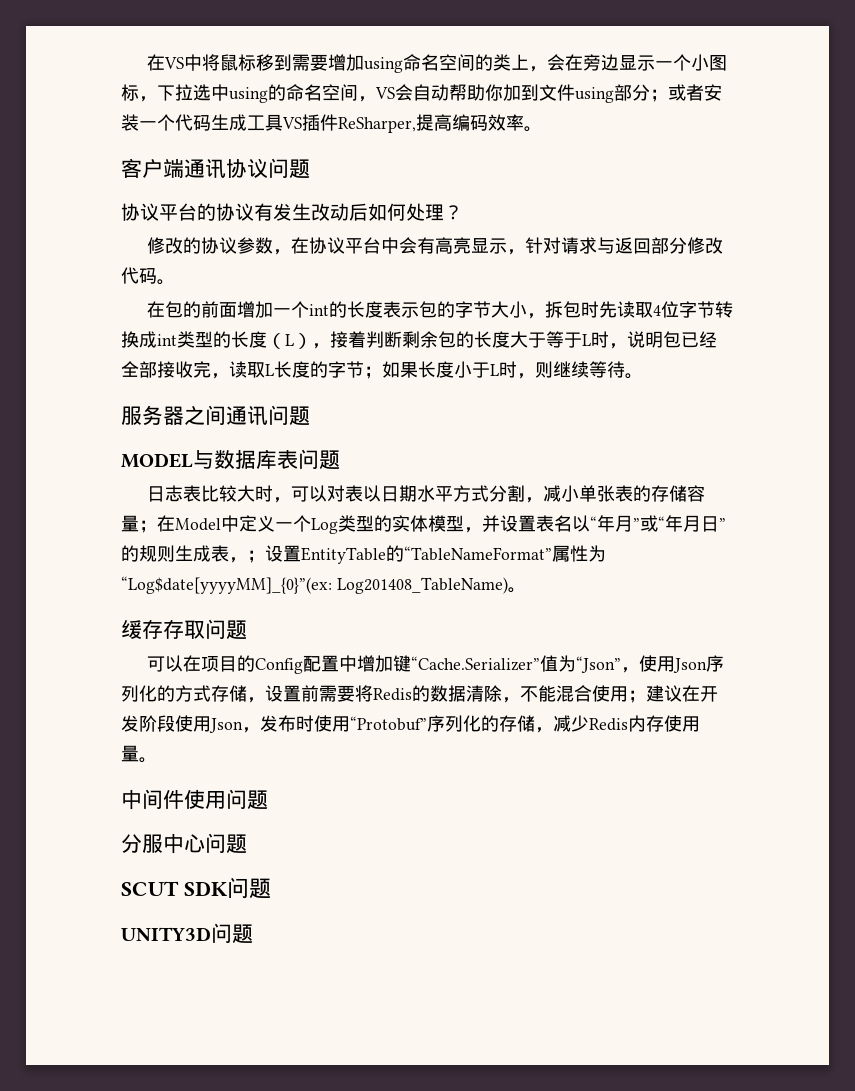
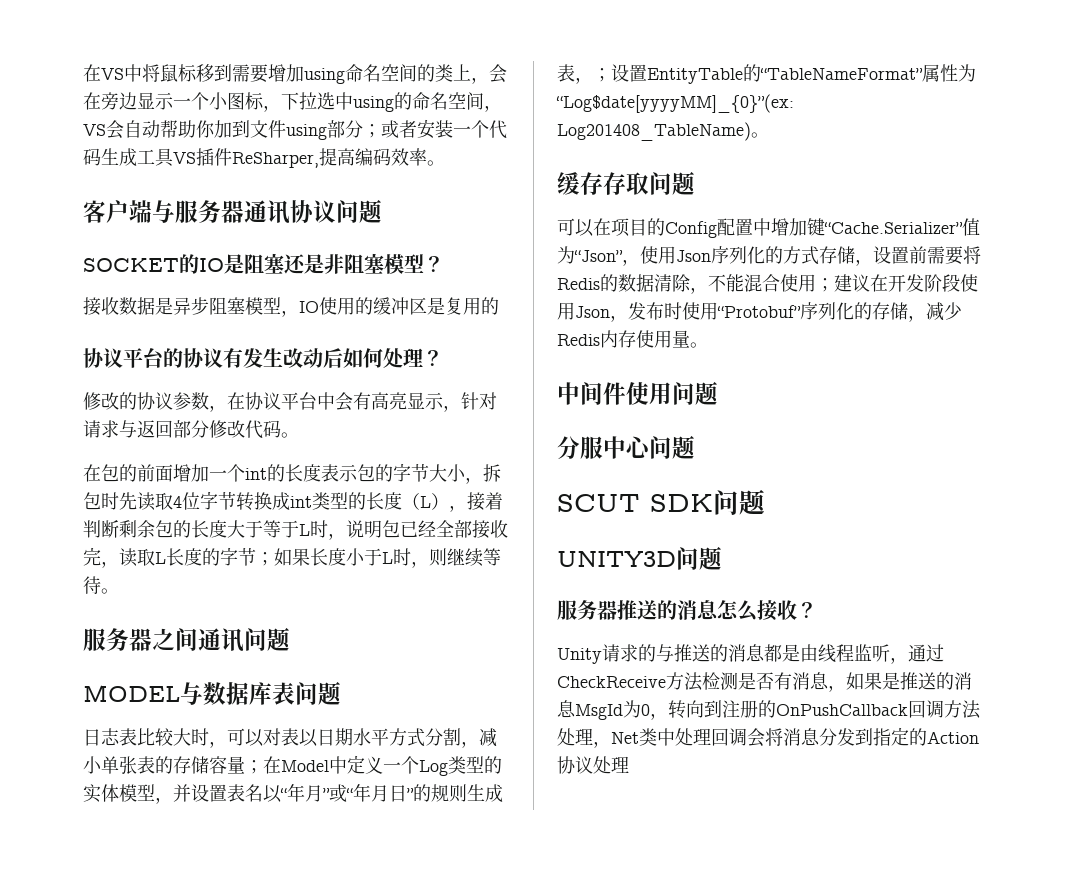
(184, 168) none -> [152,200,244,223] 与服务器
(310, 169) none -> [83,253,444,274] [83,297,499,317] // SOCKET的IO是阻塞还是非阻塞模型？ // 接收数据是异步阻塞模型，IO使用的缓冲区是复用的
(253, 934) none -> [557,600,817,622] [557,644,944,664] [557,672,972,692] [557,700,981,720] [557,727,979,748] [557,756,629,774] // 服务器推送的消息怎么接收？ // Unity请求的与推送的消息都是由线程监听，通过CheckReceive方法检测是否有消息，如果是推送的消息MsgId为0，转向到注册的OnPushCallback回调方法处理，Net类中处理回调会将消息分发到指定的Action协议处理

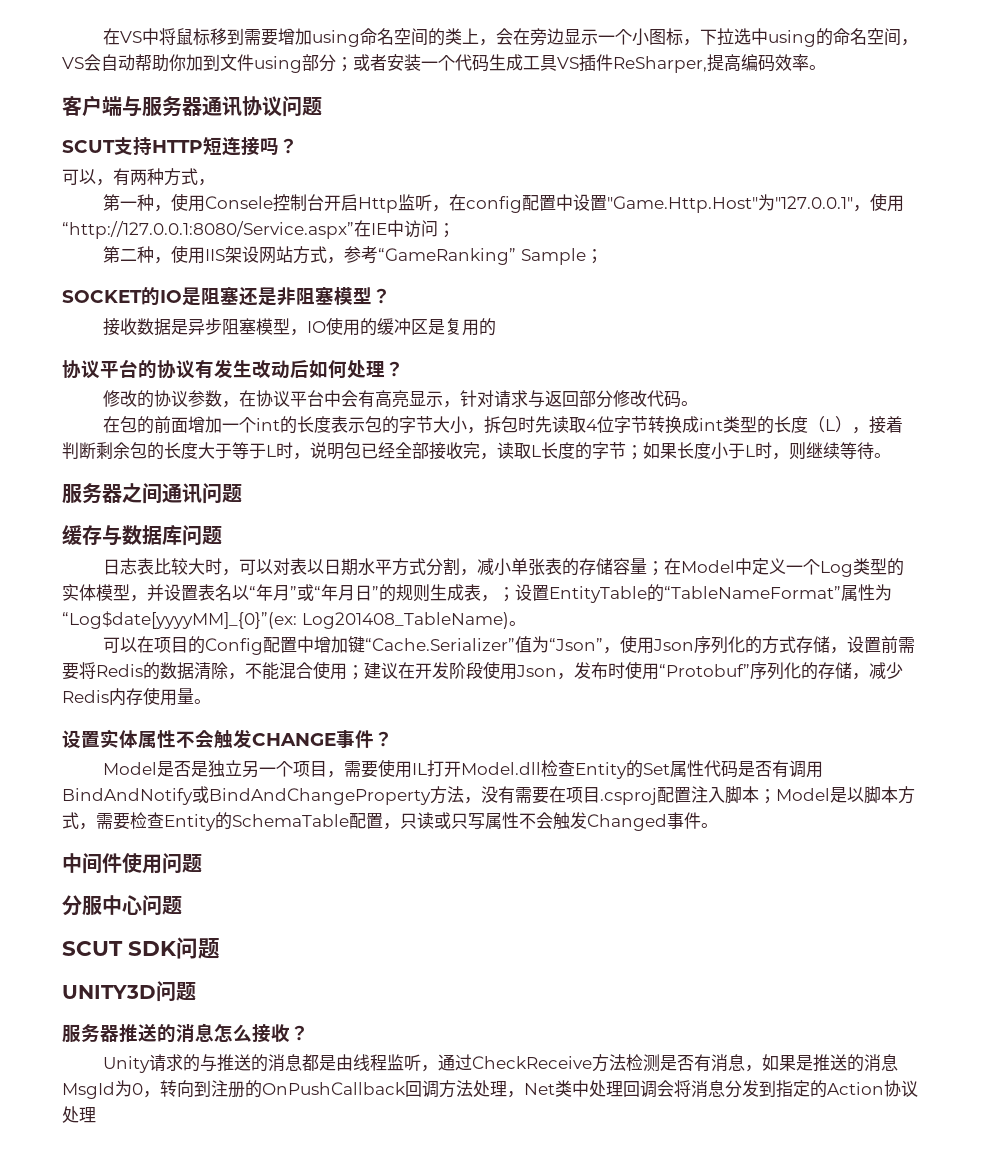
(382, 211) none -> [62,137,298,156] [62,168,215,186] [103,193,905,213] [62,220,455,239] [103,245,603,265] // SCUT支持HTTP短连接吗？ // 可以，有两种方式， // 第一种，使用Consele控制台开启Http监听，在config配置中设置"Game.Http.Host"为"127.0.0.1"，使用“http://127.0.0.1:8080/Service.aspx”在IE中访问； // 第二种，使用IIS架设网站方式，参考“GameRanking” Sample；
[83,685,180,702] MODEL -> [62,525,102,545] 缓存
[272,682,295,705] 表 -> (182, 535) none
[557,171,695,195] // 缓存存取问题 -> (526, 623) none
(708, 345) none -> [62,729,393,748] [103,759,824,779] [62,786,915,805] [62,812,718,831] // 设置实体属性不会触发CHANGE事件？ // Model是否是独立另一个项目，需要使用IL打开Model.dll检查Entity的Set属性代码是否有调用BindAndNotify或BindAndChangeProperty方法，没有需要在项目.csproj配置注入脚本；Model是以脚本方式，需要检查Entity的SchemaTable配置，只读或只写属性不会触发Changed事件。

